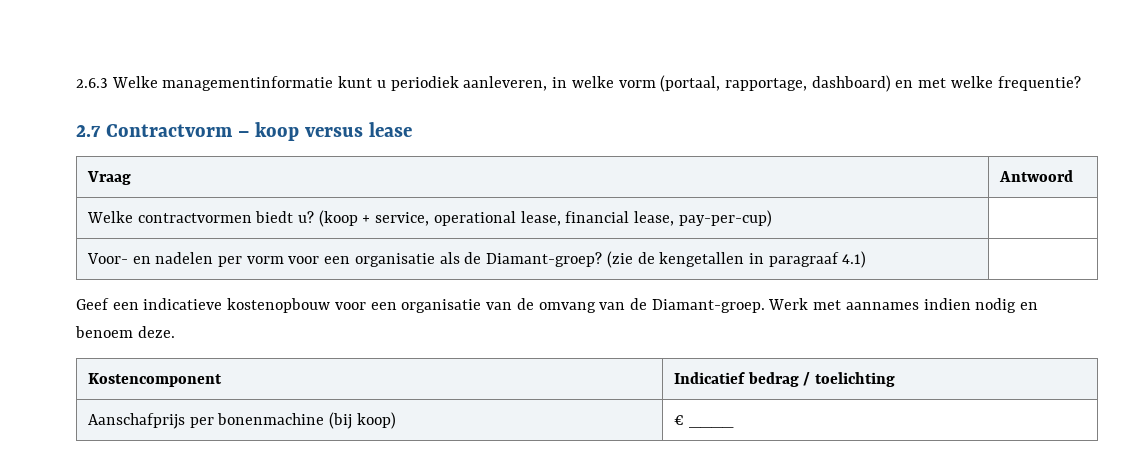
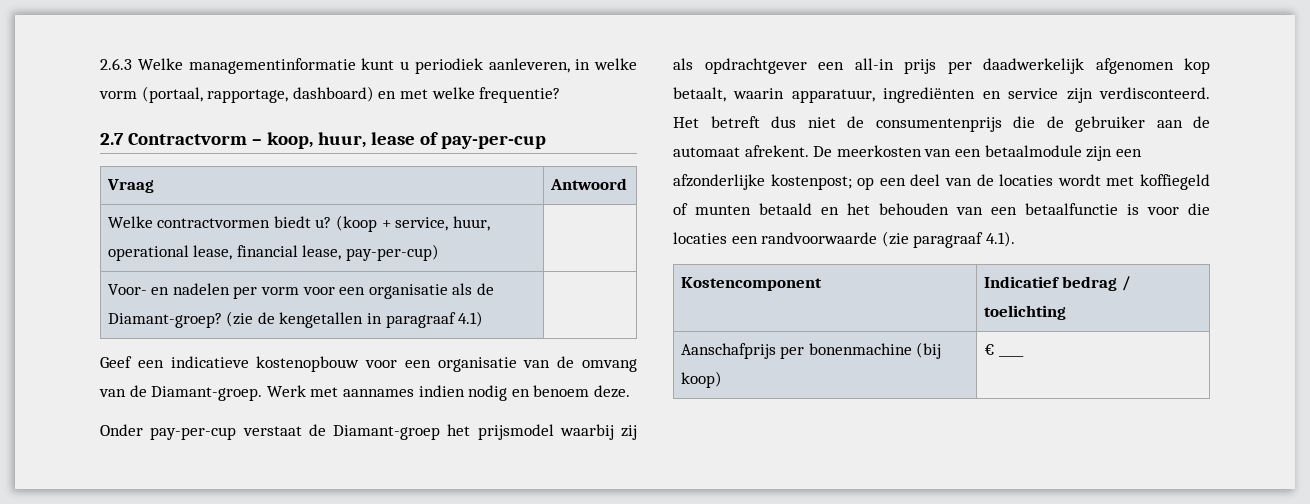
[254,122,363,141] koop versus -> [266,132,366,149] koop, huur,
(412, 129) none -> [419,132,546,149] of pay-per-cup
(430, 219) none -> [452,216,490,231] huur,
(175, 332) none -> [100,424,637,440] [673,58,1210,74] [673,87,1210,103] [673,116,1210,132] [673,145,1142,161] [673,174,1210,190] [673,203,1210,215] [673,231,1015,248] // Onder pay-per-cup verstaat de Diamant-groep het prijsmodel waarbij zij als opdrachtgever een all-in prijs per daadwerkelijk afgenomen kop betaalt, waarin apparatuur, ingrediënten en service zijn verdisconteerd. Het betreft dus niet de consumentenprijs die de gebruiker aan de automaat afrekent. De meerkosten van een betaalmodule zijn een afzonderlijke kostenpost; op een deel van de locaties wordt met koffiegeld of munten betaald en het behouden van een betaalfunctie is voor die locaties een randvoorwaarde (zie paragraaf 4.1).

